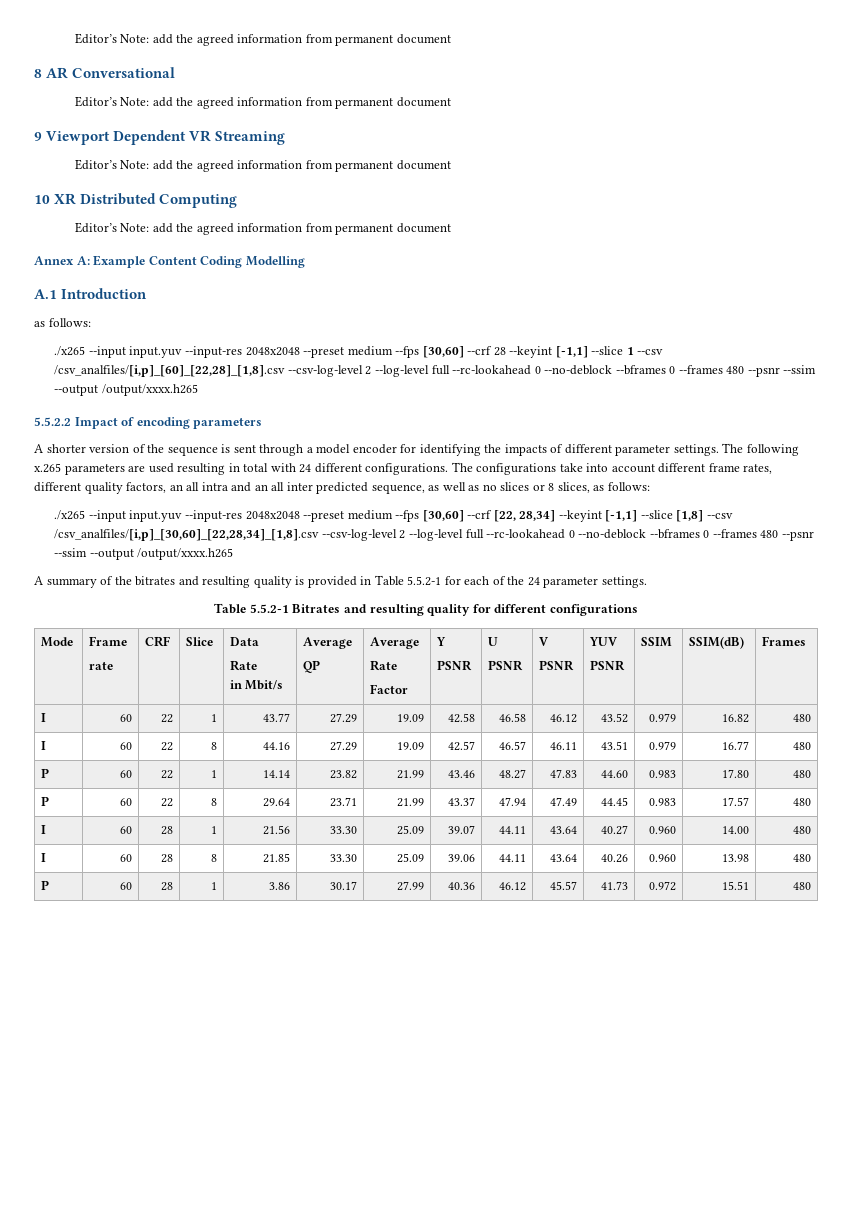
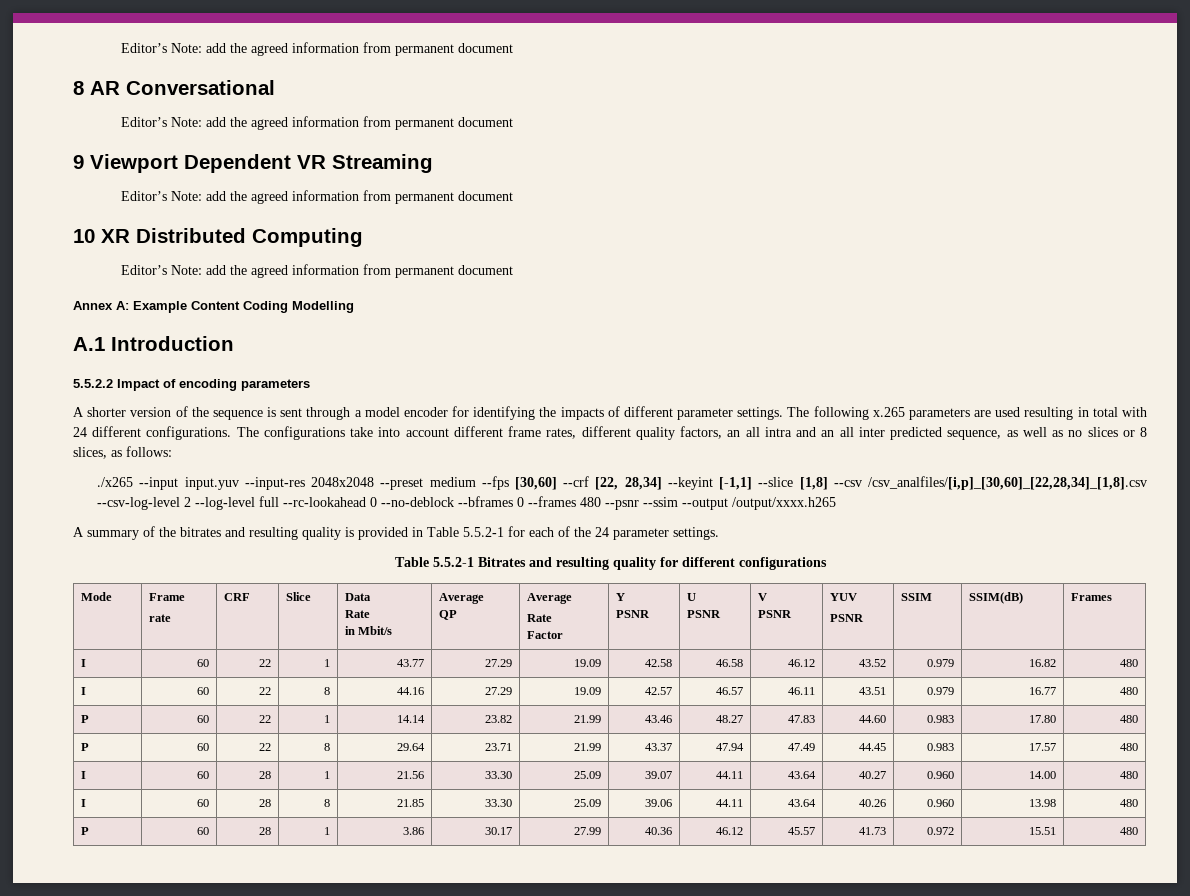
[34,318,91,327] [54,346,664,358] [54,365,817,377] [54,384,198,396] // as follows: // ./x265 --input input.yuv --input-res 2048x2048 --preset medium --fps [30,60] --crf 28 --keyint [-1,1] --slice 1 --csv /csv_analfiles/[i,p]_[60]_[22,28]_[1,8].csv --csv-log-level 2 --log-level full --rc-lookahead 0 --no-deblock --bframes 0 --frames 480 --psnr --ssim --output /output/xxxx.h265 -> (234, 343) none

